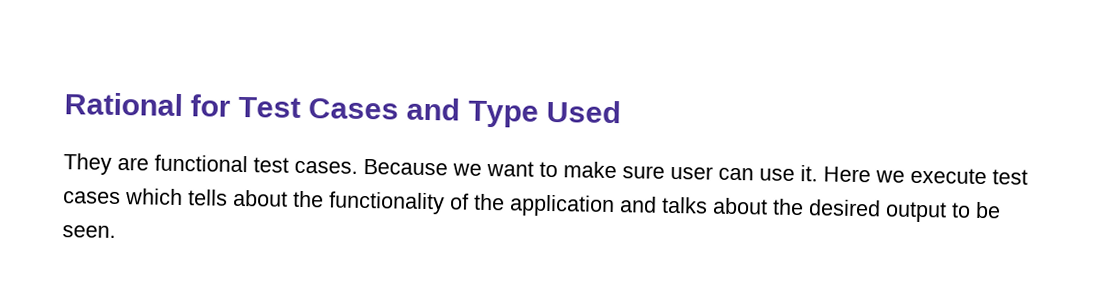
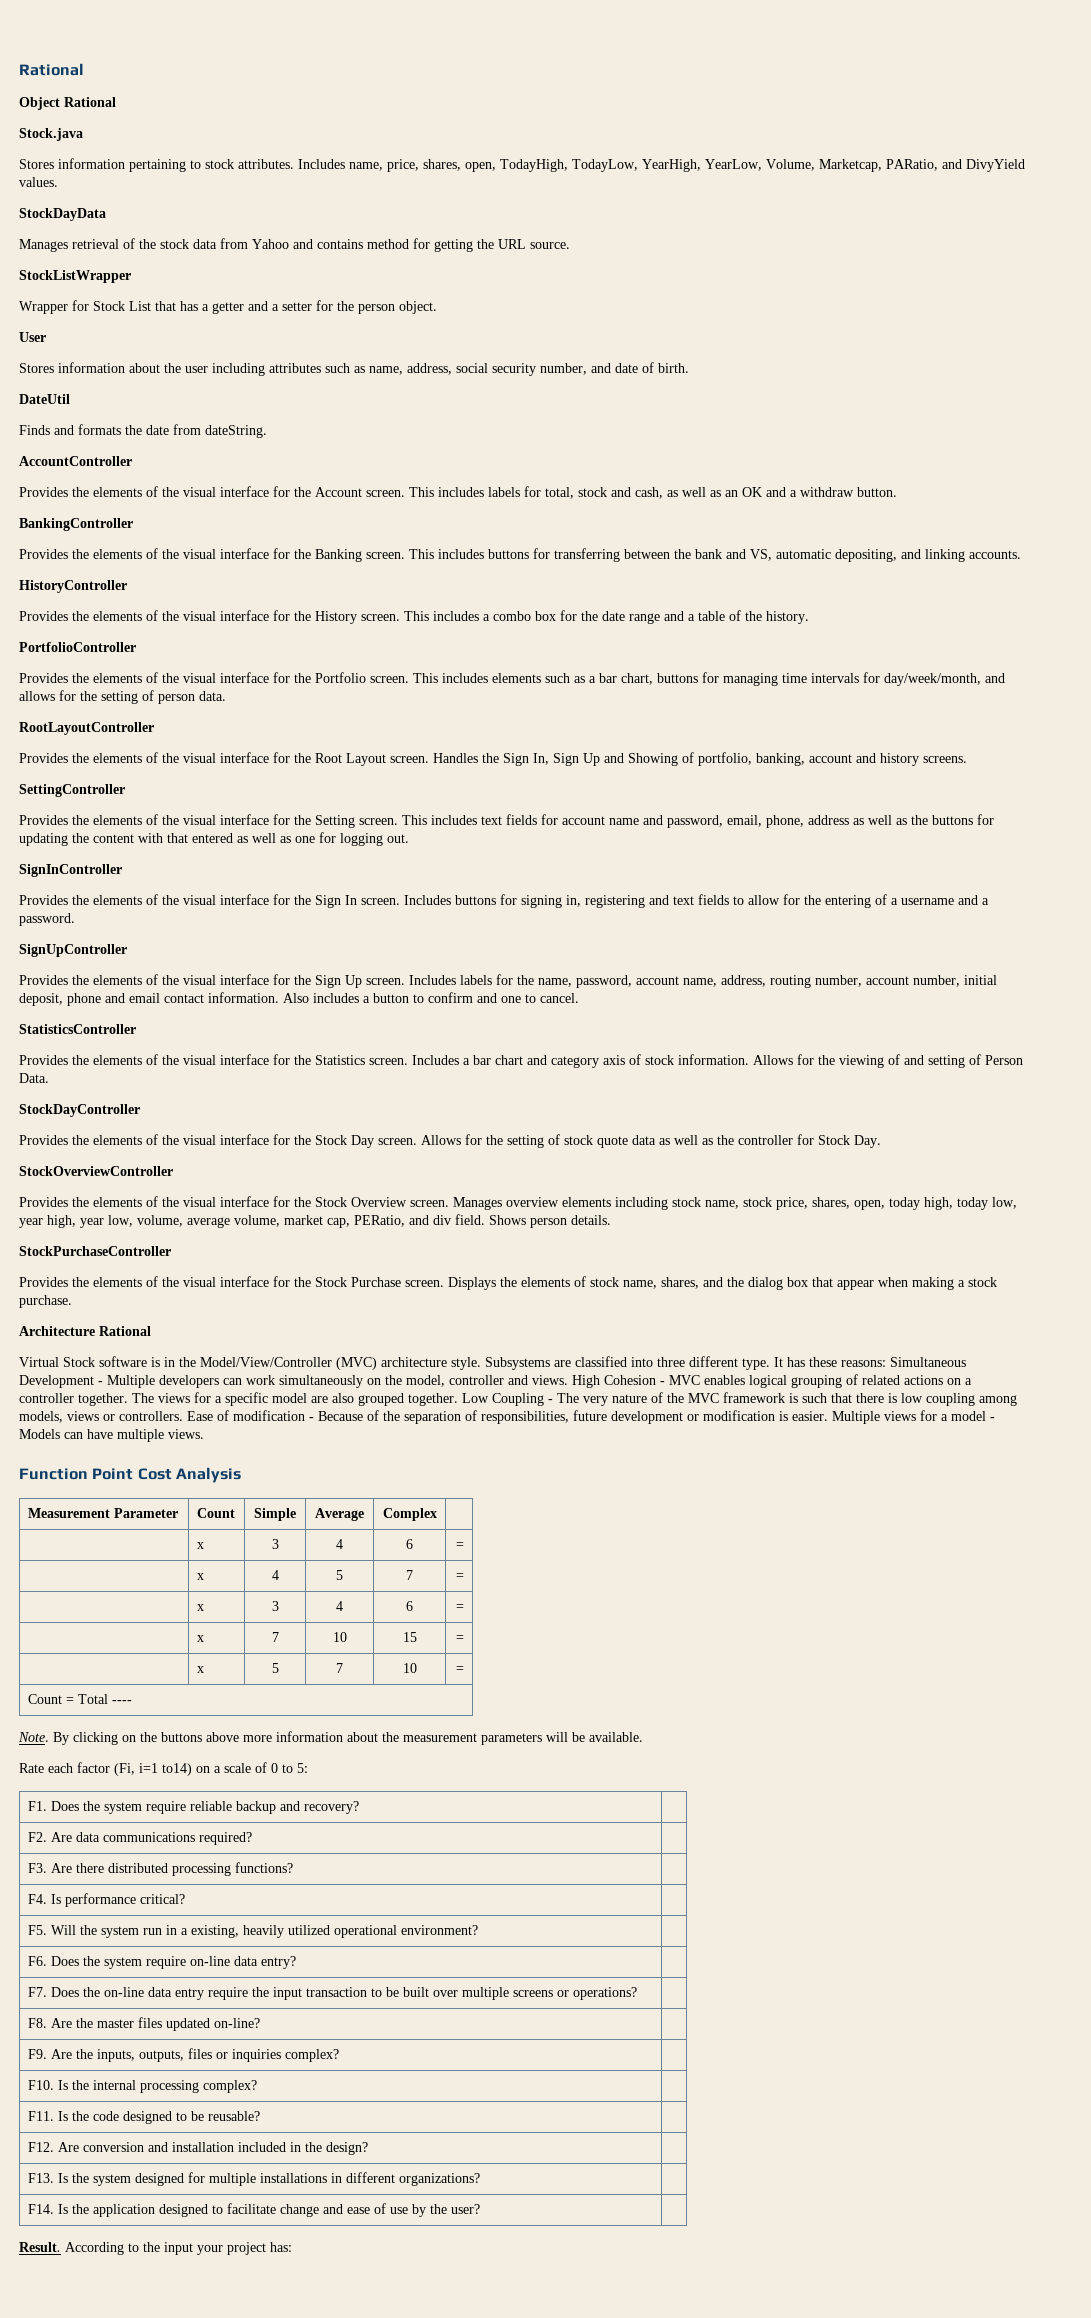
[64,92,621,128] [63,153,1028,185] [63,188,1001,223] [62,225,116,238] Rational for Test Cases and Type Used // They are functional test cases. Because we want to make sure user can use it. Here we execute test cases which tells about the functionality of the application and talks about the desired output to be seen. -> [19,63,84,76] [19,97,116,110] [19,128,83,141] [19,158,1025,172] [19,177,58,187] [19,208,106,221] [19,238,570,252] [19,270,131,283] [19,300,437,314] [19,332,46,342] [19,362,689,376] [19,394,70,404] [19,424,267,438] [19,456,132,466] [19,486,897,499] [19,518,133,531] [19,548,1021,562] [19,580,127,593] [19,610,809,624] [19,642,136,652] [19,672,1005,686] [19,690,226,704] [19,722,154,735] [19,752,967,766] [19,784,125,797] [19,814,994,828] [19,832,409,846] [19,864,122,877] [19,894,989,908] [19,913,75,926] [19,944,127,957] [19,974,997,988] [19,992,579,1006] [19,1024,136,1034] [19,1054,1023,1068] [19,1073,49,1083] [19,1104,140,1117] [19,1134,881,1148] [19,1166,173,1176] [19,1196,1017,1210] [19,1214,611,1228] [19,1246,171,1256] [19,1276,997,1290] [19,1295,72,1308] [19,1326,151,1336] [19,1356,966,1370] [19,1374,972,1388] [19,1392,1017,1406] [19,1410,995,1424] [19,1429,204,1442] [19,1467,241,1483] [27,1508,178,1518] [196,1508,235,1518] [254,1508,296,1521] [315,1508,364,1521] [382,1508,437,1521] [196,1542,204,1549] [271,1539,279,1549] [336,1539,343,1549] [406,1539,413,1549] [456,1542,465,1549] [196,1573,204,1580] [271,1570,279,1580] [336,1570,343,1580] [406,1570,413,1580] [456,1573,465,1580] [196,1604,204,1611] [271,1601,279,1611] [336,1601,343,1611] [406,1601,413,1611] [456,1604,465,1611] [196,1635,204,1642] [271,1632,279,1642] [332,1632,347,1642] [402,1632,417,1642] [456,1635,465,1642] [196,1666,204,1673] [271,1663,279,1673] [336,1663,343,1673] [402,1663,417,1673] [456,1666,465,1673] [27,1694,132,1704] [18,1731,643,1745] [19,1762,308,1776] [27,1801,359,1814] [27,1832,252,1845] [27,1862,293,1876] [27,1893,185,1907] [27,1925,478,1938] [27,1956,296,1969] [27,1987,637,2000] [27,2017,260,2031] [27,2048,339,2062] [27,2080,257,2093] [27,2111,260,2124] [27,2142,368,2155] [27,2172,480,2186] [27,2203,480,2217] [19,2242,292,2255] Rational // Object Rational // Stock.java // Stores information pertaining to stock attributes. Includes name, price, shares, open, TodayHigh, TodayLow, YearHigh, YearLow, Volume, Marketcap, PARatio, and DivyYield values. // StockDayData // Manages retrieval of the stock data from Yahoo and contains method for getting the URL source. // StockListWrapper // Wrapper for Stock List that has a getter and a setter for the person object. // User // Stores information about the user including attributes such as name, address, social security number, and date of birth. // DateUtil // Finds and formats the date from dateString. // AccountController // Provides the elements of the visual interface for the Account screen. This includes labels for total, stock and cash, as well as an OK and a withdraw button. // BankingController // Provides the elements of the visual interface for the Banking screen. This includes buttons for transferring between the bank and VS, automatic depositing, and linking accounts. // HistoryController // Provides the elements of the visual interface for the History screen. This includes a combo box for the date range and a table of the history. // PortfolioController // Provides the elements of the visual interface for the Portfolio screen. This includes elements such as a bar chart, buttons for managing time intervals for day/week/month, and allows for the setting of person data. // RootLayoutController // Provides the elements of the visual interface for the Root Layout screen. Handles the Sign In, Sign Up and Showing of portfolio, banking, account and history screens. // SettingController // Provides the elements of the visual interface for the Setting screen. This includes text fields for account name and password, email, phone, address as well as the buttons for updating the content with that entered as well as one for logging out. // SignInController // Provides the elements of the visual interface for the Sign In screen. Includes buttons for signing in, registering and text fields to allow for the entering of a username and a password. // SignUpController // Provides the elements of the visual interface for the Sign Up screen. Includes labels for the name, password, account name, address, routing number, account number, initial deposit, phone and email contact information. Also includes a button to confirm and one to cancel. // StatisticsController // Provides the elements of the visual interface for the Statistics screen. Includes a bar chart and category axis of stock information. Allows for the viewing of and setting of Person Data. // StockDayController // Provides the elements of the visual interface for the Stock Day screen. Allows for the setting of stock quote data as well as the controller for Stock Day. // StockOverviewController // Provides the elements of the visual interface for the Stock Overview screen. Manages overview elements including stock name, stock price, shares, open, today high, today low, year high, year low, volume, average volume, market cap, PERatio, and div field. Shows person details. // StockPurchaseController // Provides the elements of the visual interface for the Stock Purchase screen. Displays the elements of stock name, shares, and the dialog box that appear when making a stock purchase. // Architecture Rational // Virtual Stock software is in the Model/View/Controller (MVC) architecture style. Subsystems are classified into three different type. It has these reasons: Simultaneous Development - Multiple developers can work simultaneously on the model, controller and views. High Cohesion - MVC enables logical grouping of related actions on a controller together. The views for a specific model are also grouped together. Low Coupling - The very nature of the MVC framework is such that there is low coupling among models, views or controllers. Ease of modification - Because of the separation of responsibilities, future development or modification is easier. Multiple views for a model - Models can have multiple views. // Function Point Cost Analysis // Measurement Parameter | Count | Simple | Average | Complex | // | x | 3 | 4 | 6 | = // | x | 4 | 5 | 7 | = // | x | 3 | 4 | 6 | = // | x | 7 | 10 | 15 | = // | x | 5 | 7 | 10 | = // Count = Total ---- // Note. By clicking on the buttons above more information about the measurement parameters will be available. // Rate each factor (Fi, i=1 to14) on a scale of 0 to 5: // F1. Does the system require reliable backup and recovery? | // F2. Are data communications required? | // F3. Are there distributed processing functions? | // F4. Is performance critical? | // F5. Will the system run in a existing, heavily utilized operational environment? | // F6. Does the system require on-line data entry? | // F7. Does the on-line data entry require the input transaction to be built over multiple screens or operations? | // F8. Are the master files updated on-line? | // F9. Are the inputs, outputs, files or inquiries complex? | // F10. Is the internal processing complex? | // F11. Is the code designed to be reusable? | // F12. Are conversion and installation included in the design? | // F13. Is the system designed for multiple installations in different organizations? | // F14. Is the application designed to facilitate change and ease of use by the user? | // Result. According to the input your project has:

